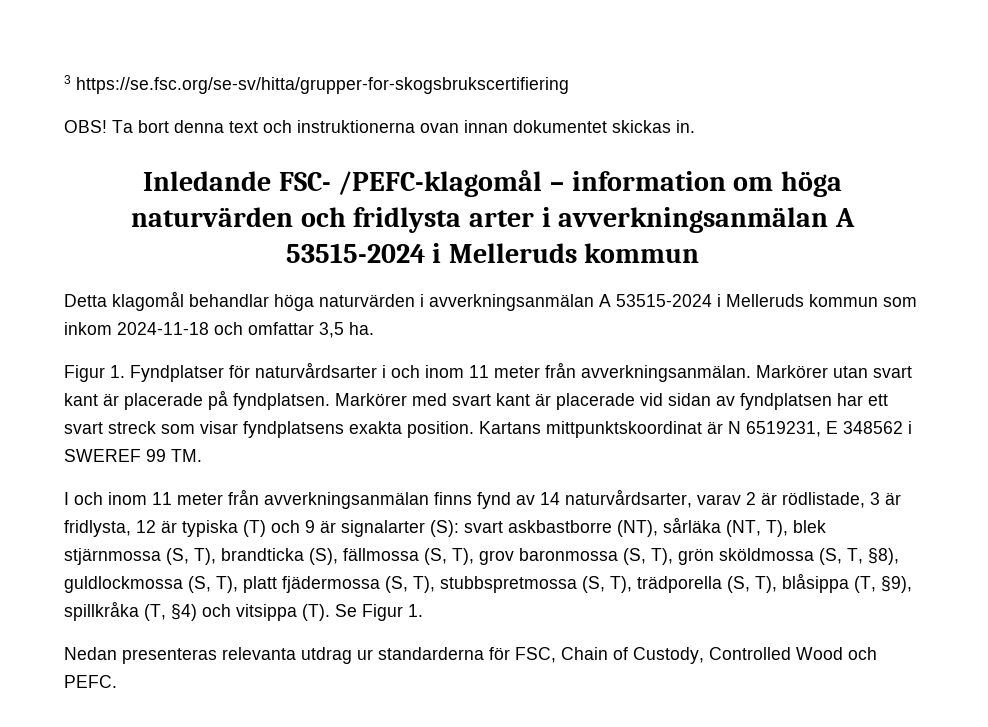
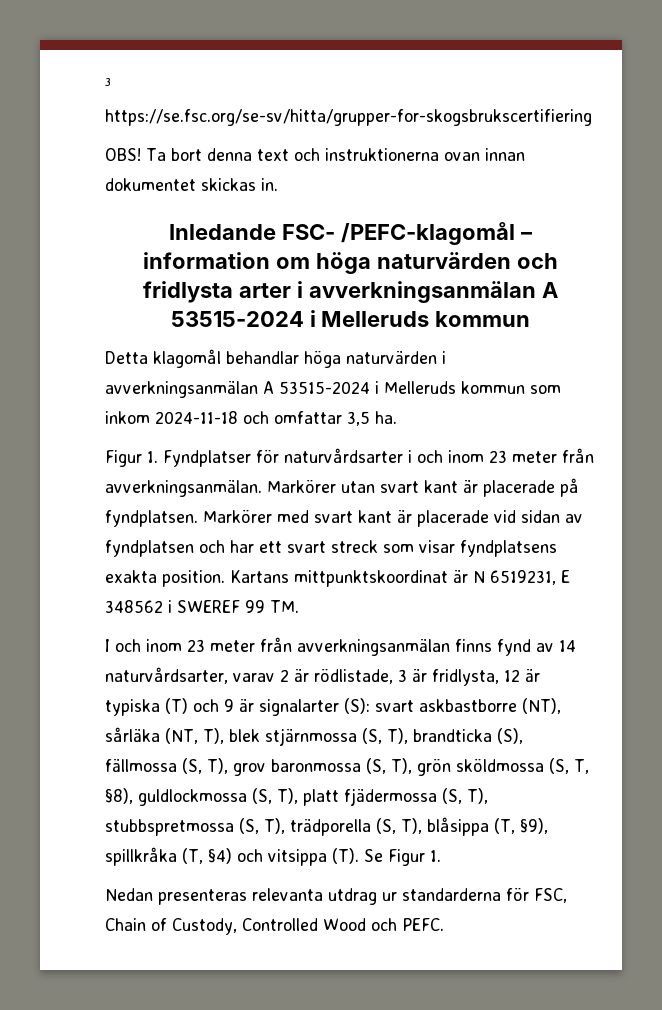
[469,365,489,378] 11 -> [489,450,507,463] 23
(832, 401) none -> [199,540,225,553] och
[152,492,172,505] 11 -> [187,639,205,652] 23

